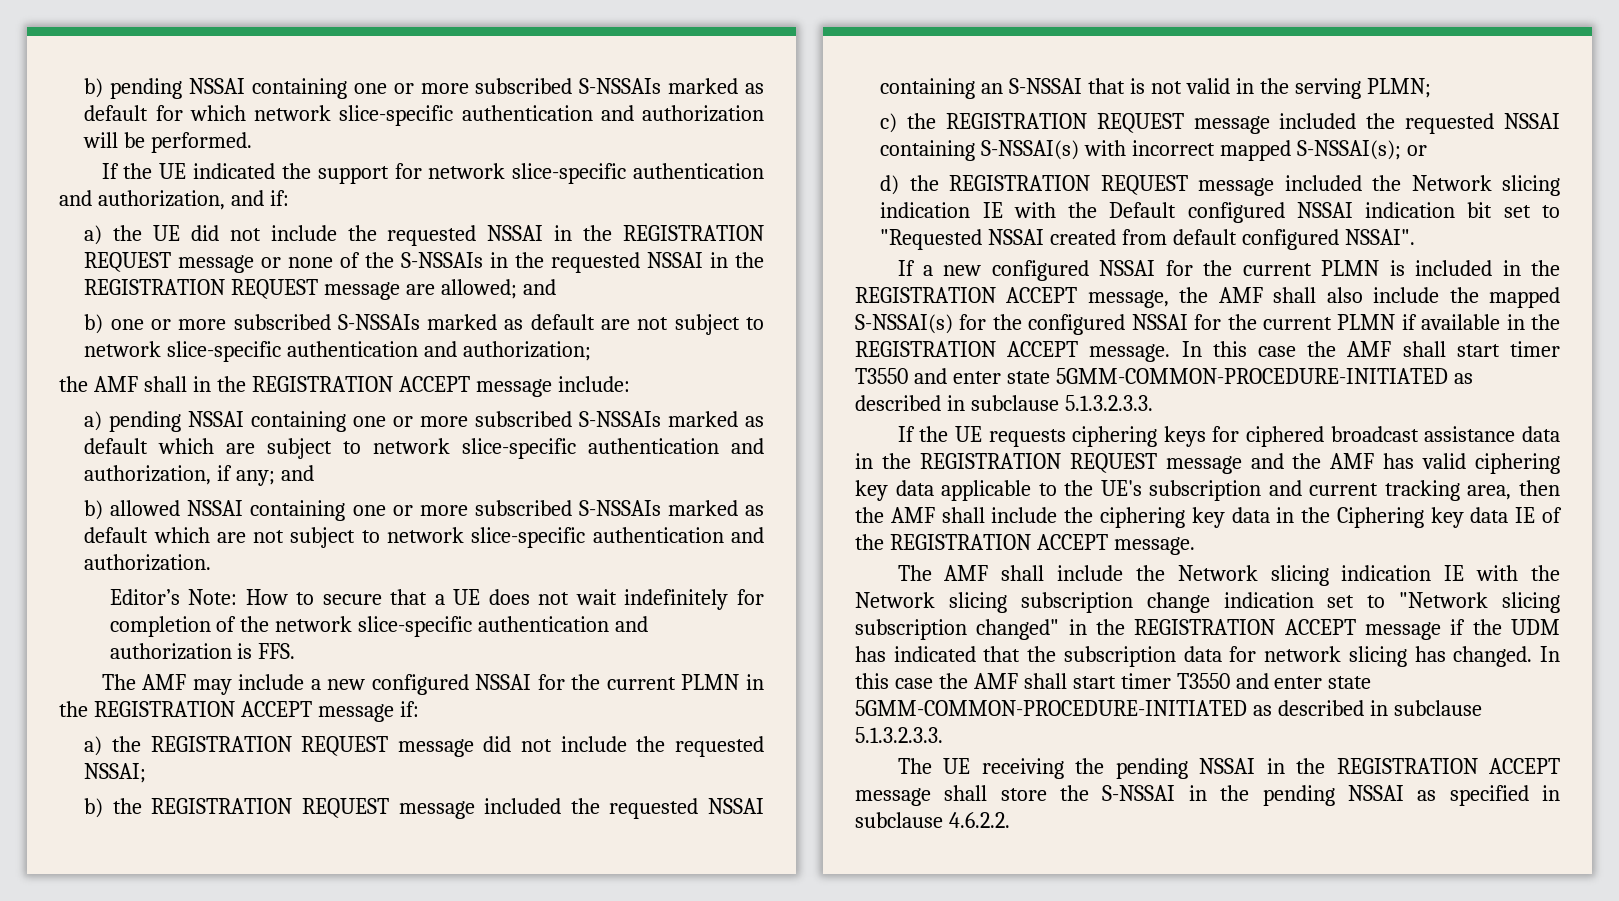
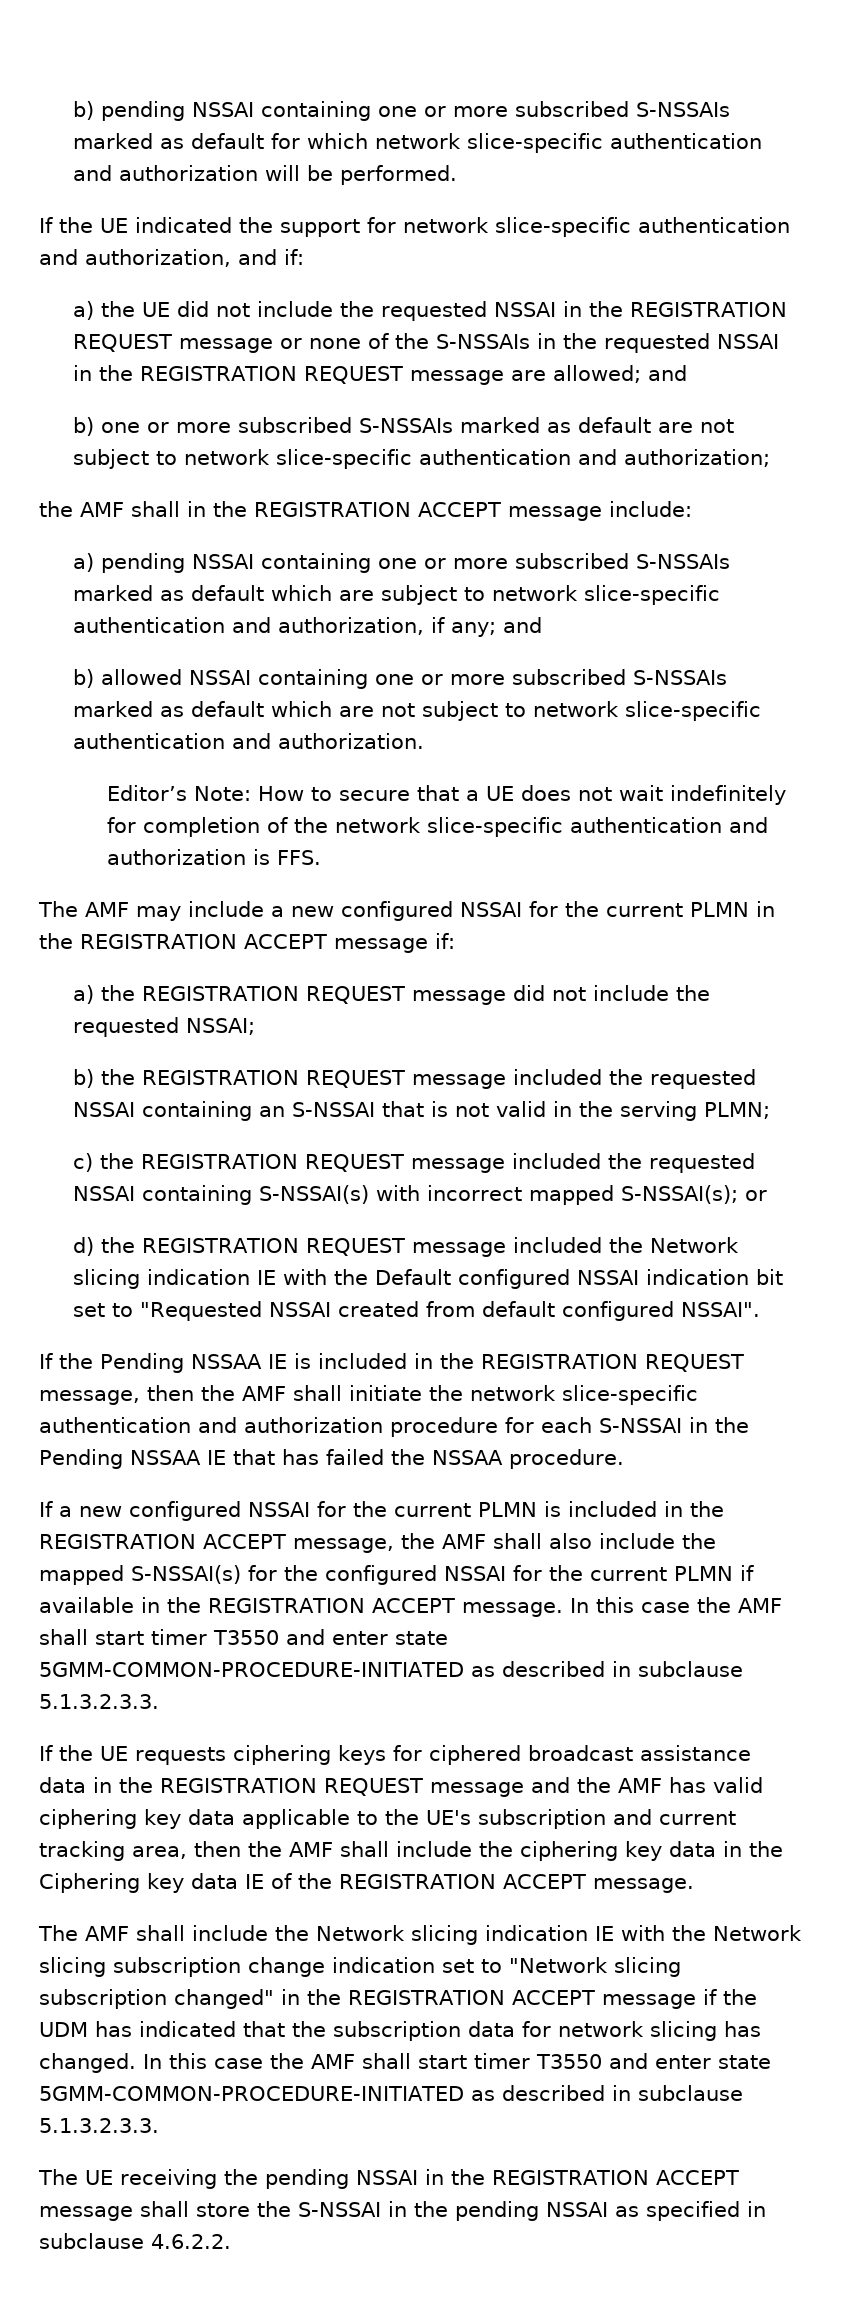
(1415, 237) none -> [39,1353,744,1373] [39,1385,698,1405] [39,1417,749,1437] [39,1449,624,1469] // If the Pending NSSAA IE is included in the REGISTRATION REQUEST message, then the AMF shall initiate the network slice-specific authentication and authorization procedure for each S-NSSAI in the Pending NSSAA IE that has failed the NSSAA procedure.

